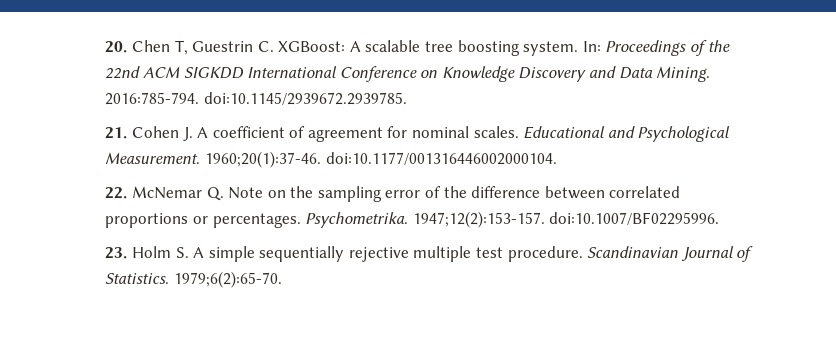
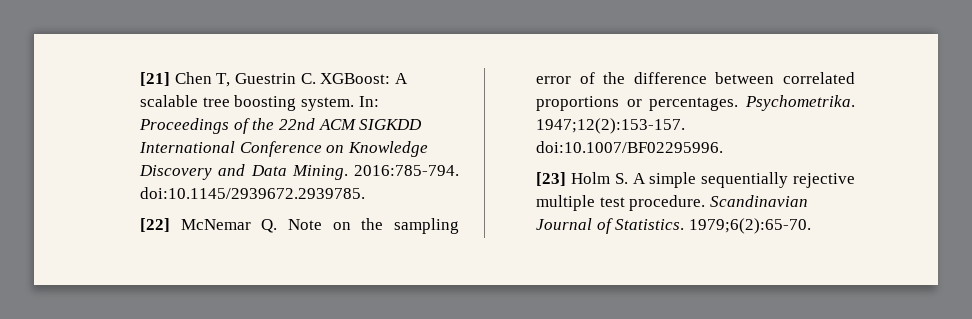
[105,41,128,53] 20. -> [140,72,171,86] [21]
[105,126,731,142] [105,151,557,168] [105,187,128,199] 21. Cohen J. A coefficient of agreement for nominal scales. Educational and Psychological Measurement. 1960;20(1):37-46. doi:10.1177/001316446002000104. // 22. -> [140,218,171,232] [22]
[105,247,128,259] 23. -> [536,172,567,186] [23]

